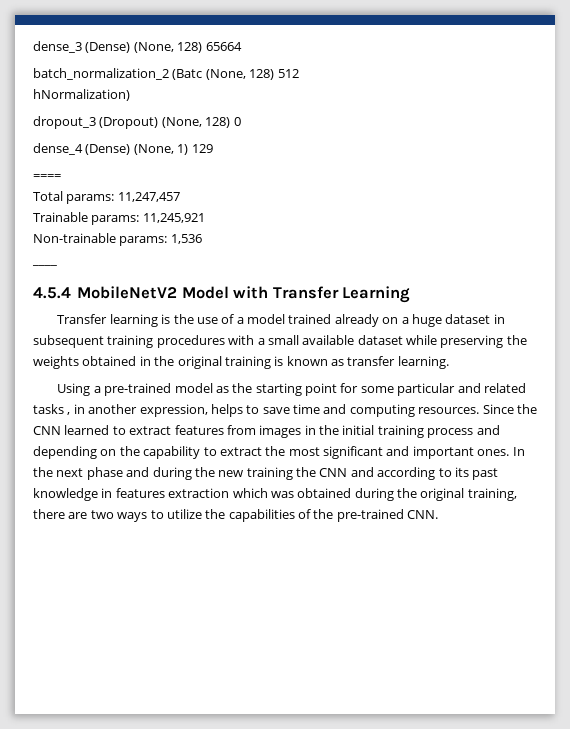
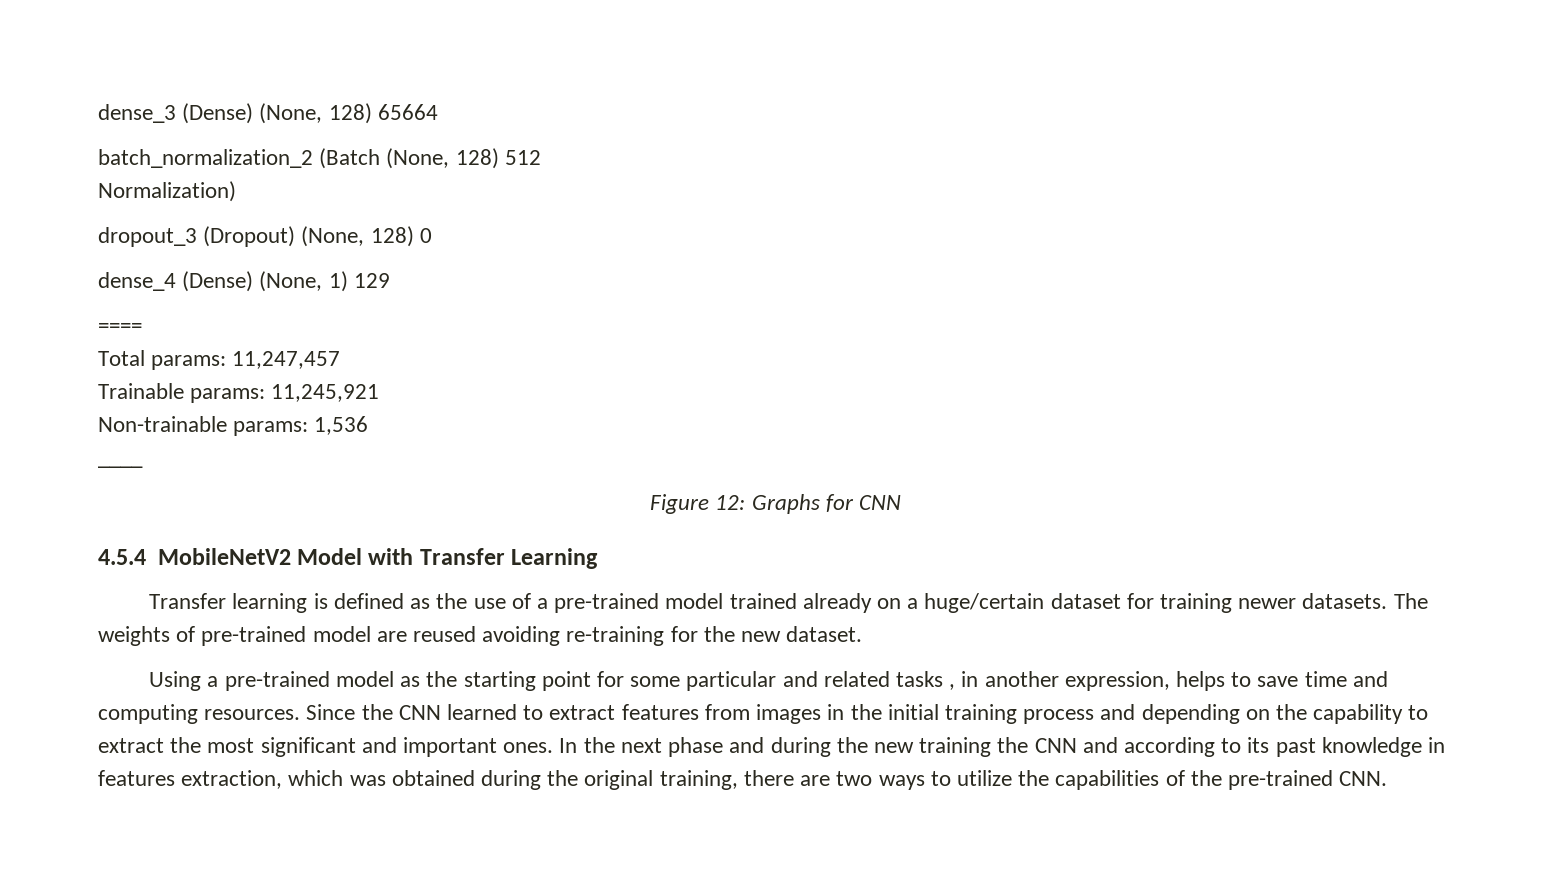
[172,69,203,80] (Batc -> [319,148,381,169] (Batch
[33,89,130,101] hNormalization) -> [98,181,236,202] Normalization)
(57, 265) none -> [650,494,901,514] // Figure 12: Graphs for CNN
(171, 319) none -> [333,593,431,609] defined as
(244, 320) none -> [554,593,660,613] pre-trained
[411,314,505,327] [33,335,527,348] [33,356,449,369] huge dataset in subsequent training procedures with a small available dataset while preserving the weights obtained in the original training is known as transfer learning. -> [924,593,1428,613] [98,626,863,646] huge/certain dataset for training newer datasets. The weights of pre-trained model are reused avoiding re-training for the new dataset.
[168,488,230,498] extraction -> [181,770,283,789] extraction,

